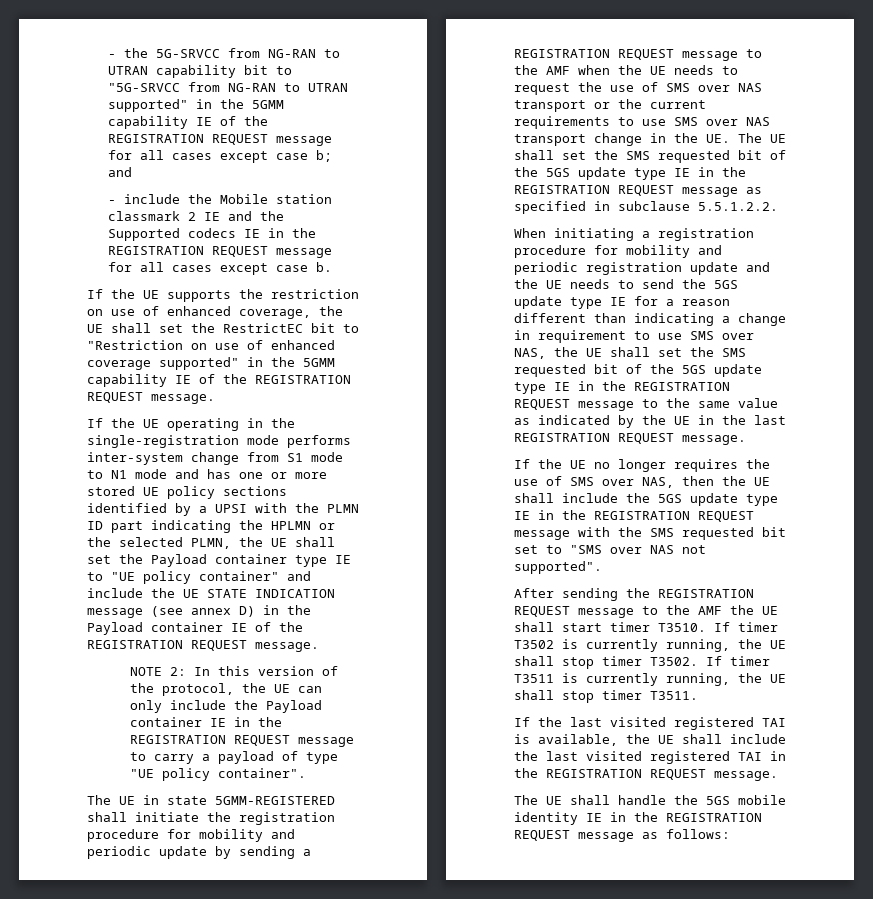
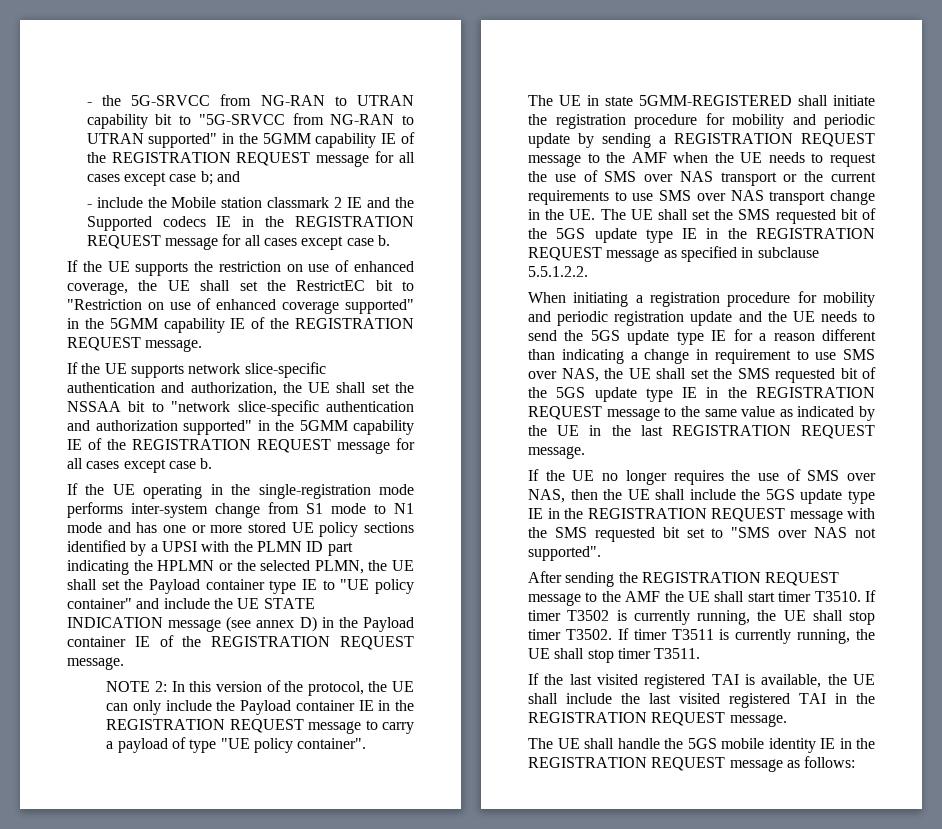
(215, 399) none -> [67,362,326,378] [67,382,414,396] [67,400,415,416] [67,420,414,435] [67,438,415,454] [67,458,213,473] // If the UE supports network slice-specific authentication and authorization, the UE shall set the NSSAA bit to "network slice-specific authentication and authorization supported" in the 5GMM capability IE of the REGISTRATION REQUEST message for all cases except case b.

